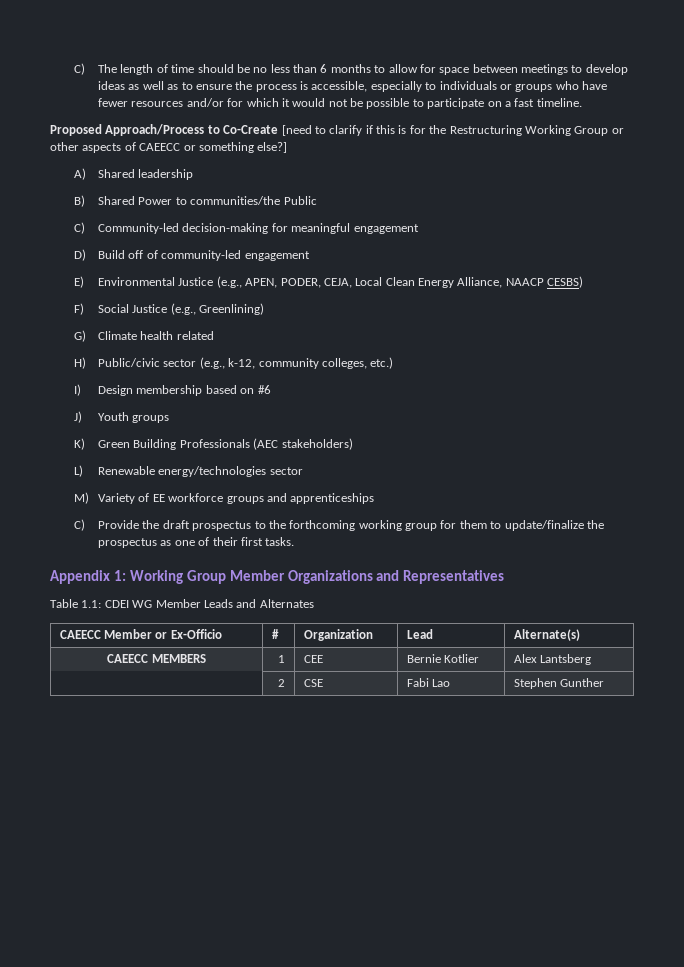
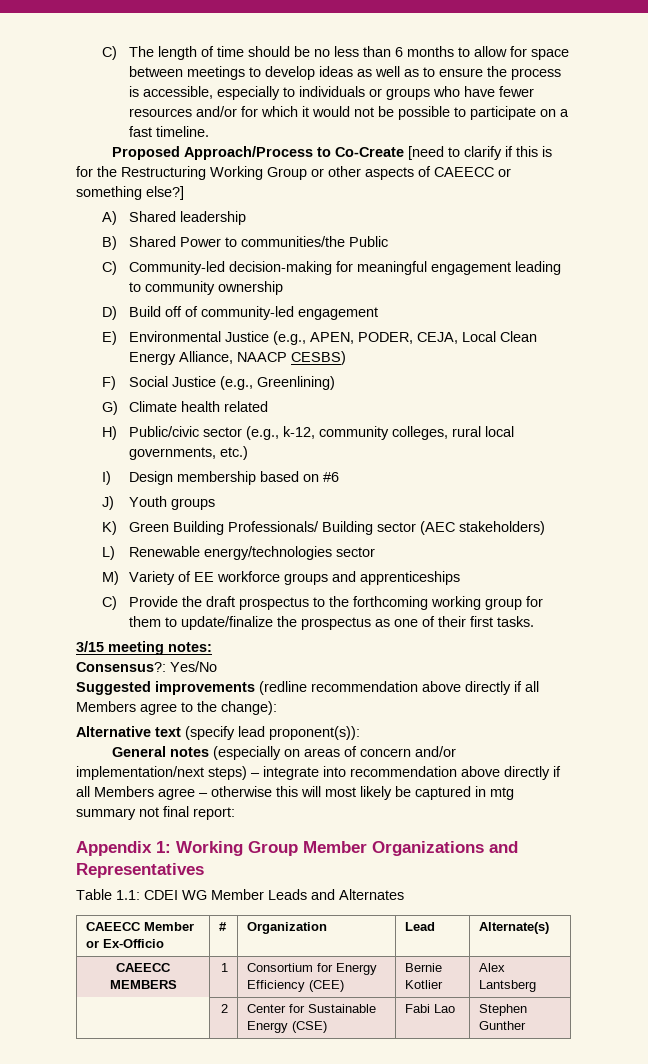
(419, 229) none -> [514,261,561,275] [128,281,283,295] leading to community ownership
(367, 363) none -> [451,426,514,437] [128,447,216,460] rural local governments,
[179,439,250,448] Professionals -> [227,521,416,535] Professionals/ Building sector
(295, 541) none -> [76,641,212,655] [76,661,217,672] [76,681,539,695] [76,701,277,715] [76,726,360,740] [111,746,456,760] [76,766,561,780] [76,786,514,800] [76,806,235,820] // 3/15 meeting notes: // Consensus?: Yes/No // Suggested improvements (redline recommendation above directly if all Members agree to the change): // Alternative text (specify lead proponent(s)): // General notes (especially on areas of concern and/or implementation/next steps) – integrate into recommendation above directly if all Members agree – otherwise this will most likely be captured in mtg summary not final report:
[303,655,323,663] CEE -> [246,963,377,975] [246,980,344,992] Consortium for Energy Efficiency (CEE)
[303,679,323,687] CSE -> [246,1004,376,1013] [246,1021,327,1033] Center for Sustainable Energy (CSE)

